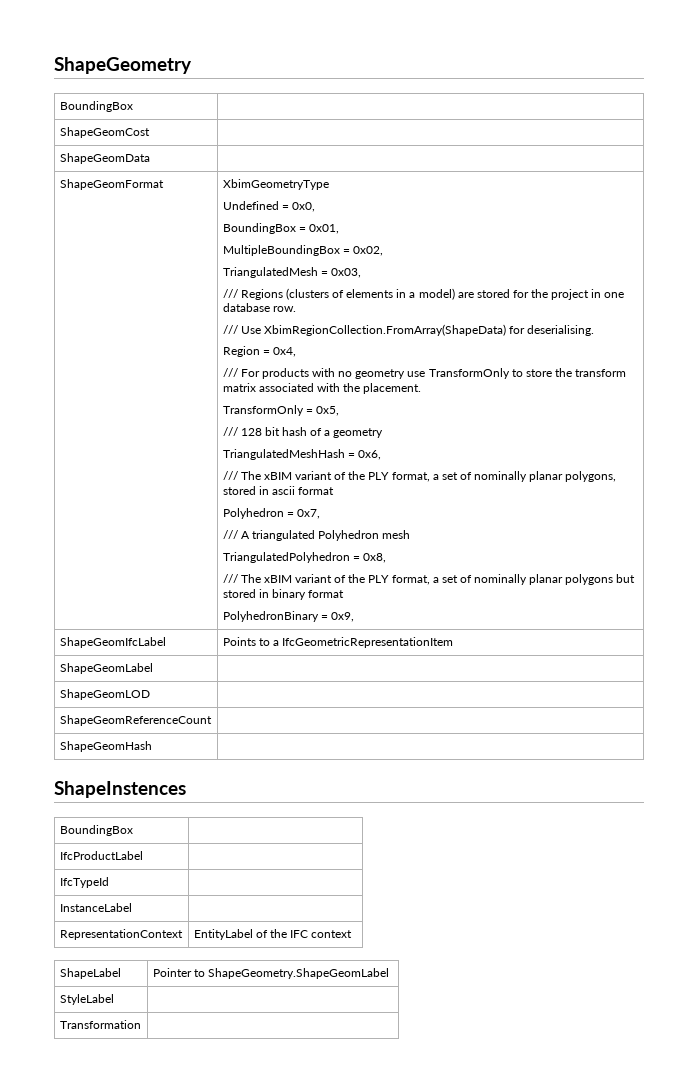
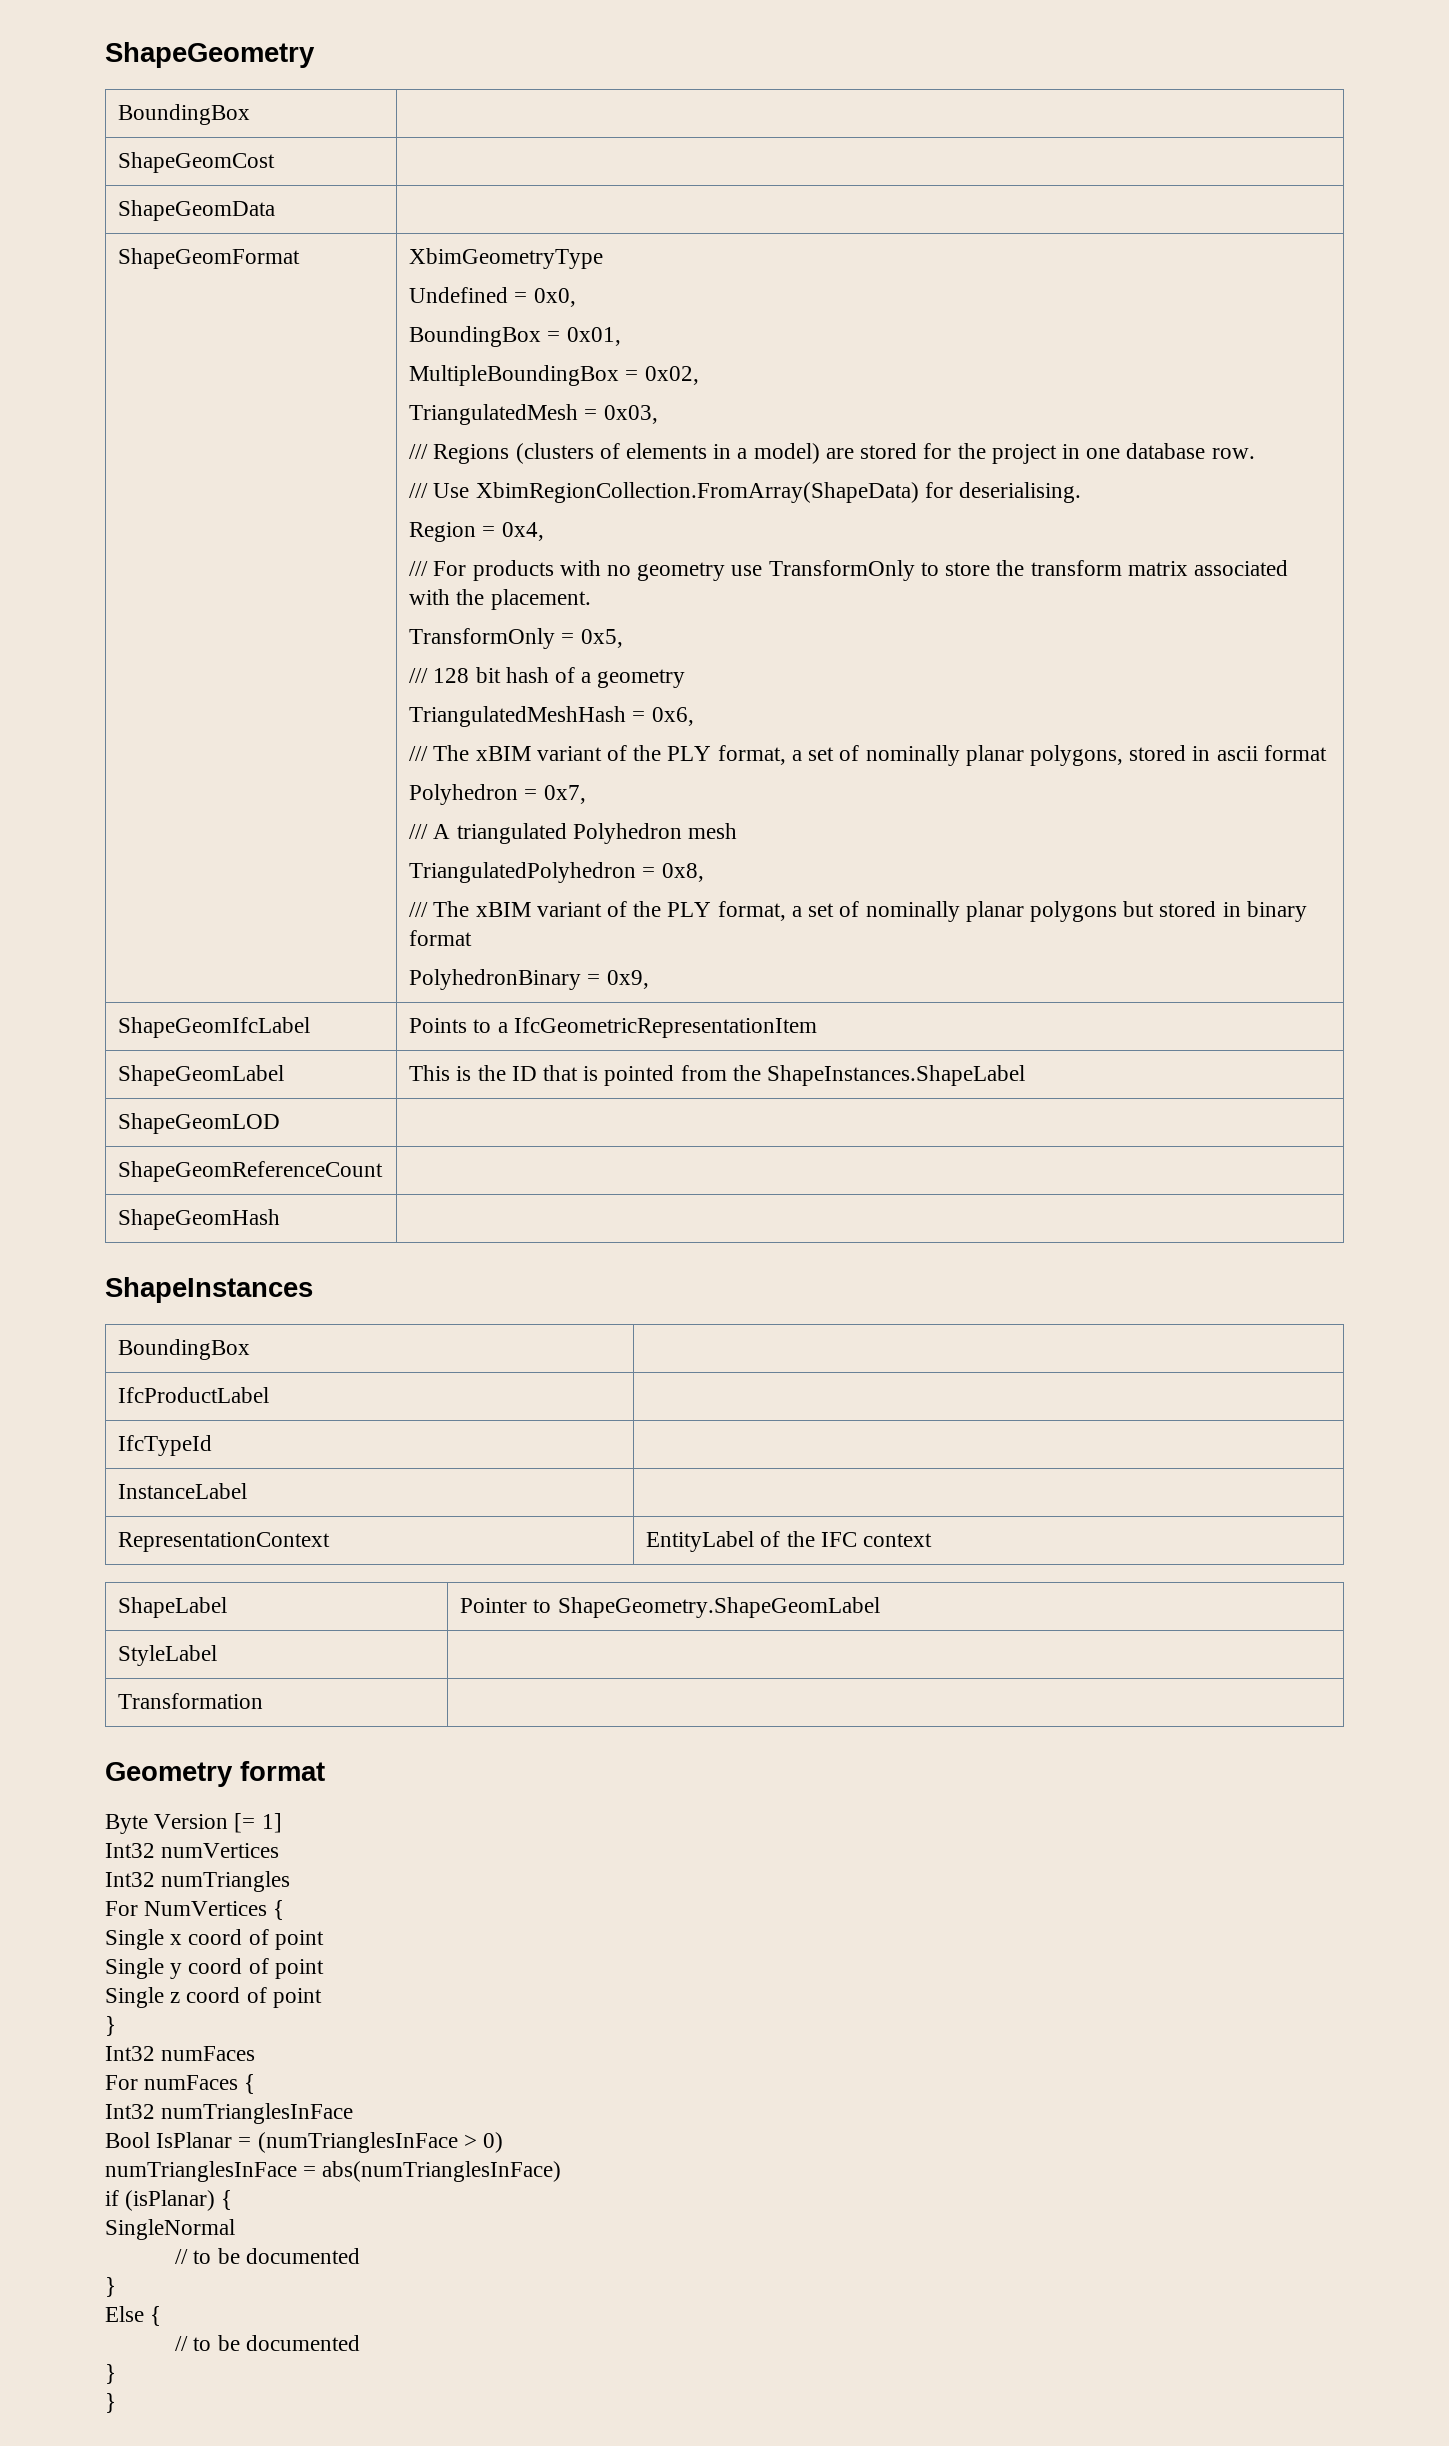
(153, 668) none -> [409,1065,1026,1086] This is the ID that is pointed from the ShapeInstances.ShapeLabel
[54,781,186,798] ShapeInstences -> [105,1277,313,1303] ShapeInstances
(141, 1024) none -> [105,1761,325,1787] [105,1813,282,1834] [105,1843,280,1858] [105,1871,291,1892] [105,1900,285,1920] [105,1929,324,1950] [105,1958,324,1979] [105,1987,322,2008] [105,2016,116,2036] [105,2046,256,2061] [105,2074,256,2094] [105,2103,354,2124] [105,2132,504,2153] [105,2161,562,2182] [105,2190,233,2211] [105,2219,235,2240] [175,2248,360,2264] [105,2277,116,2297] [105,2306,162,2326] [175,2335,360,2351] [105,2364,116,2384] [105,2393,116,2413] // Geometry format // Byte Version [= 1] // Int32 numVertices // Int32 numTriangles // For NumVertices { // Single x coord of point // Single y coord of point // Single z coord of point // } // Int32 numFaces // For numFaces { // Int32 numTrianglesInFace // Bool IsPlanar = (numTrianglesInFace > 0) // numTrianglesInFace = abs(numTrianglesInFace) // if (isPlanar) { // SingleNormal // // to be documented // } // Else { // // to be documented // } // }

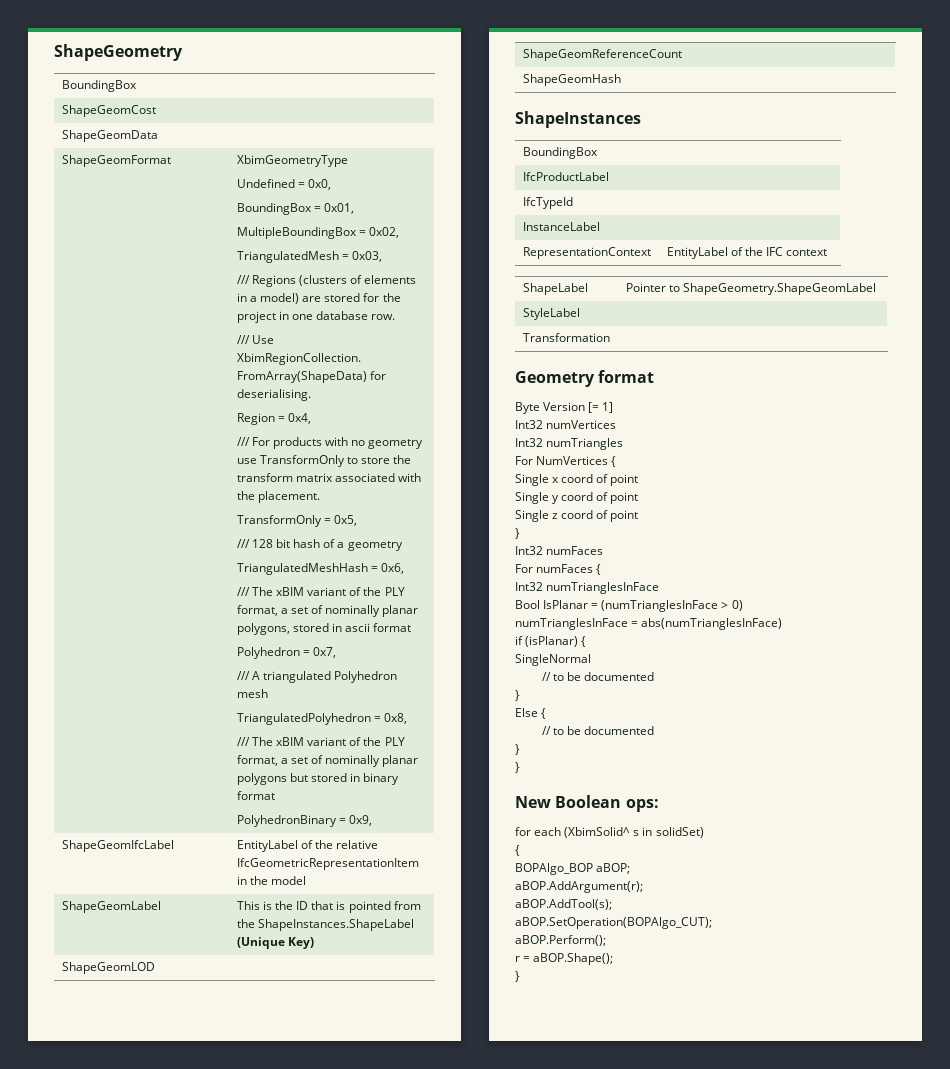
[409,1017,817,1038] Points to a IfcGeometricRepresentationItem -> [236,840,379,852] [236,858,419,870] [236,876,307,885] EntityLabel of the relative IfcGeometricRepresentationItem in the model
(1026, 1075) none -> [236,937,314,949] (Unique Key)
(116, 2403) none -> [515,795,659,812] [515,827,704,838] [515,845,520,856] [515,863,631,875] [515,881,643,893] [515,899,612,910] [515,917,712,929] [515,935,606,946] [515,953,614,965] [515,971,520,982] // New Boolean ops: // for each (XbimSolid^ s in solidSet) // { // BOPAlgo_BOP aBOP; // aBOP.AddArgument(r); // aBOP.AddTool(s); // aBOP.SetOperation(BOPAlgo_CUT); // aBOP.Perform(); // r = aBOP.Shape(); // }

